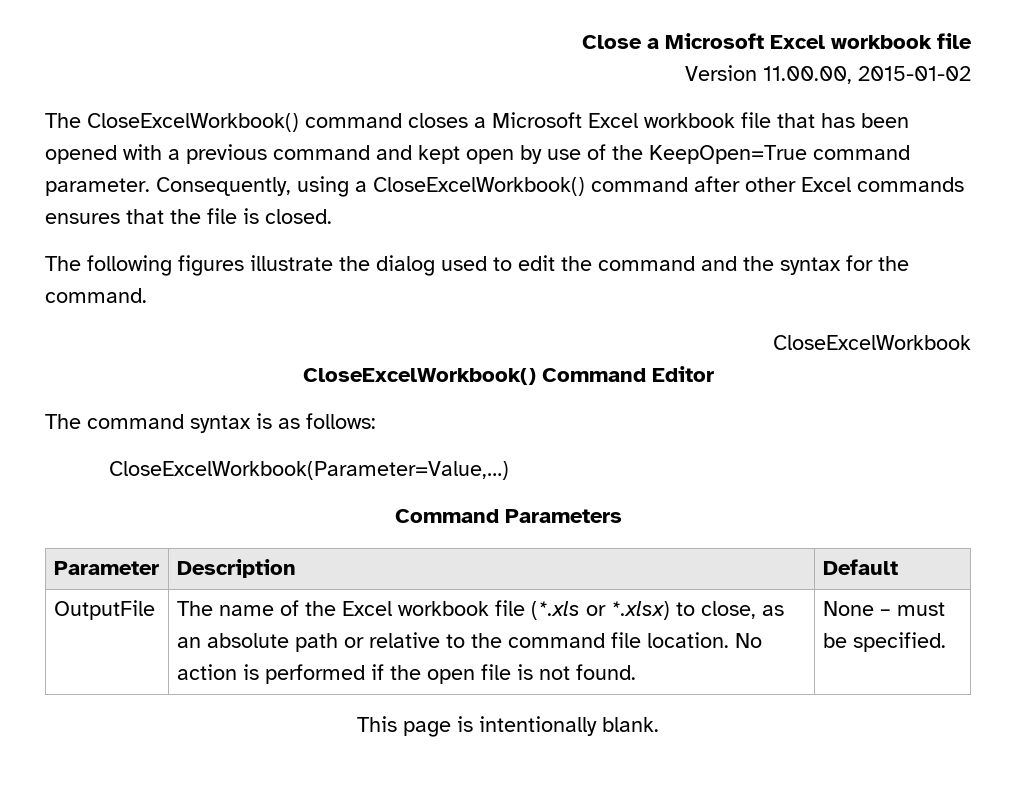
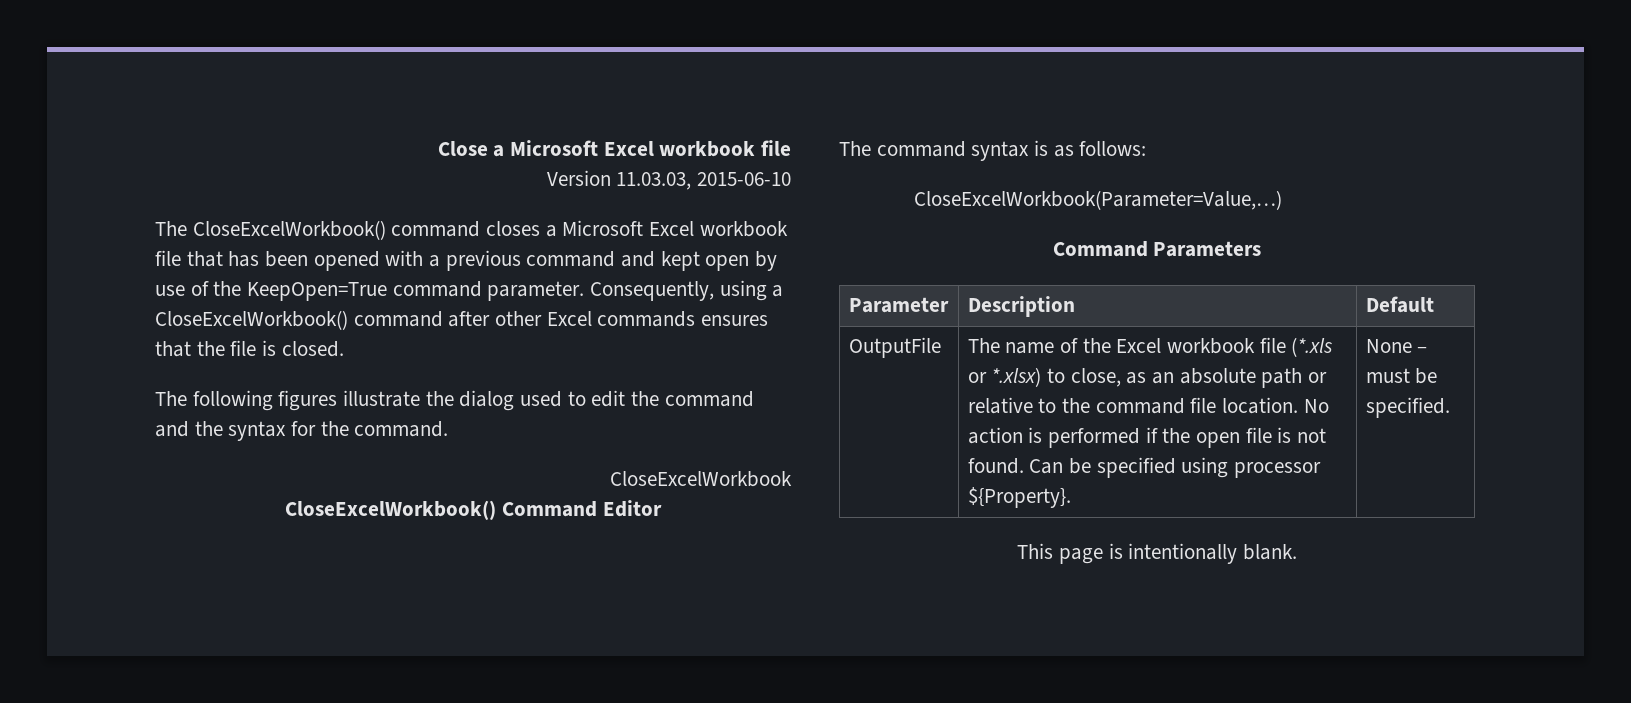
[763,66,971,84] 11.00.00, 2015-01-02 -> [616,172,791,190] 11.03.03, 2015-06-10
(636, 672) none -> [1029,457,1321,478] [967,487,1071,508] Can be specified using processor ${Property}.

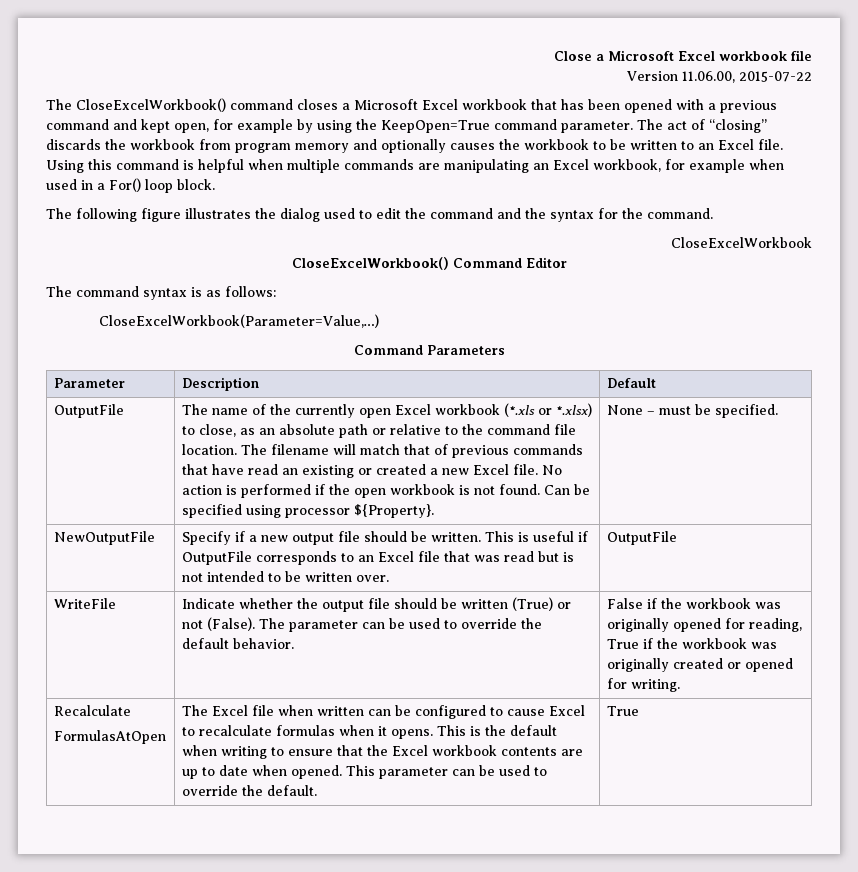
[616,172,791,190] 11.03.03, 2015-06-10 -> [682,71,812,83] 11.06.00, 2015-07-22
[155,250,181,266] file -> (527, 104) none
[705,251,778,271] [155,280,784,301] [155,310,769,330] [155,340,344,357] open by use of the KeepOpen=True command parameter. Consequently, using a CloseExcelWorkbook() command after other Excel commands ensures that the file is closed. -> [174,119,767,133] [46,139,783,153] [46,159,784,173] [46,178,215,193] open, for example by using the KeepOpen=True command parameter. The act of “closing” discards the workbook from program memory and optionally causes the workbook to be written to an Excel file. Using this command is helpful when multiple commands are manipulating an Excel workbook, for example when used in a For() loop block.
[278,390,421,411] figures illustrate -> [141,208,251,222] figure illustrates
[1116,337,1286,354] Excel workbook file -> [294,404,500,418] currently open Excel workbook
(1298, 405) none -> [240,444,583,458] [181,464,538,478] The filename will match that of previous commands that have read an existing or created a new Excel file.
[1245,427,1272,443] file -> [389,484,455,495] workbook
[1017,543,1297,564] // This page is intentionally blank. -> [53,531,155,545] [181,531,588,545] [181,551,574,565] [181,571,389,582] [606,531,677,545] [53,598,116,609] [181,597,571,612] [181,617,542,632] [181,638,294,649] [606,598,781,609] [606,618,802,632] [606,638,777,649] [606,658,793,672] [606,678,680,692] [53,705,131,716] [53,730,166,744] [181,705,585,719] [181,725,557,739] [181,745,583,759] [181,765,547,779] [181,785,317,796] [606,706,639,716] // NewOutputFile | Specify if a new output file should be written. This is useful if OutputFile corresponds to an Excel file that was read but is not intended to be written over. | OutputFile // WriteFile | Indicate whether the output file should be written (True) or not (False). The parameter can be used to override the default behavior. | False if the workbook was originally opened for reading, True if the workbook was originally created or opened for writing. // Recalculate // FormulasAtOpen | The Excel file when written can be configured to cause Excel to recalculate formulas when it opens. This is the default when writing to ensure that the Excel workbook contents are up to date when opened. This parameter can be used to override the default. | True

